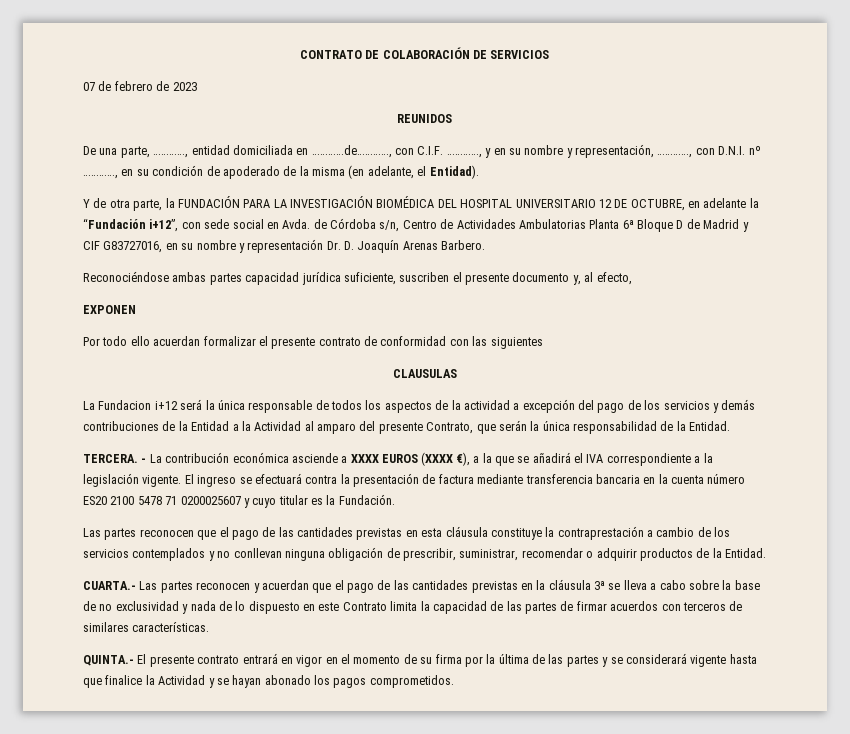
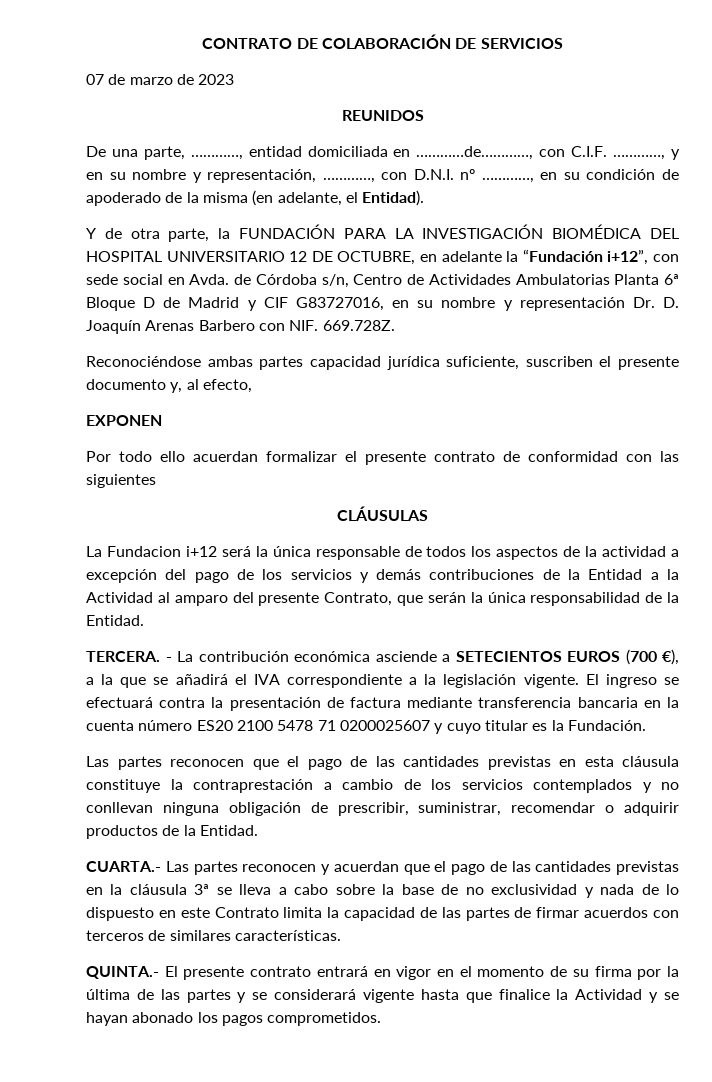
[114,81,153,91] febrero -> [129,77,173,85] marzo
[441,240,486,250] Barbero. -> [198,320,395,331] Barbero con NIF. 669.728Z.
[392,369,457,378] CLAUSULAS -> [337,506,428,521] CLÁUSULAS
[350,452,454,466] XXXX EUROS (XXXX -> [455,649,657,665] SETECIENTOS EUROS (700

